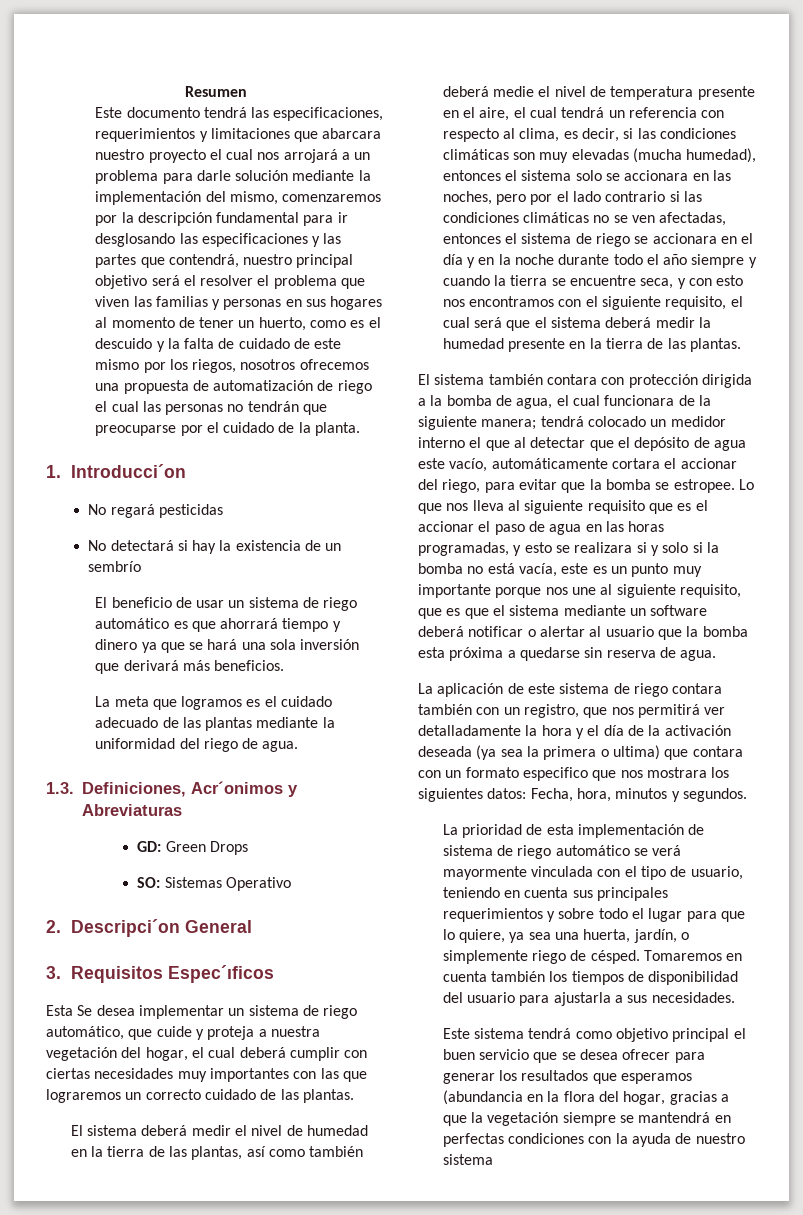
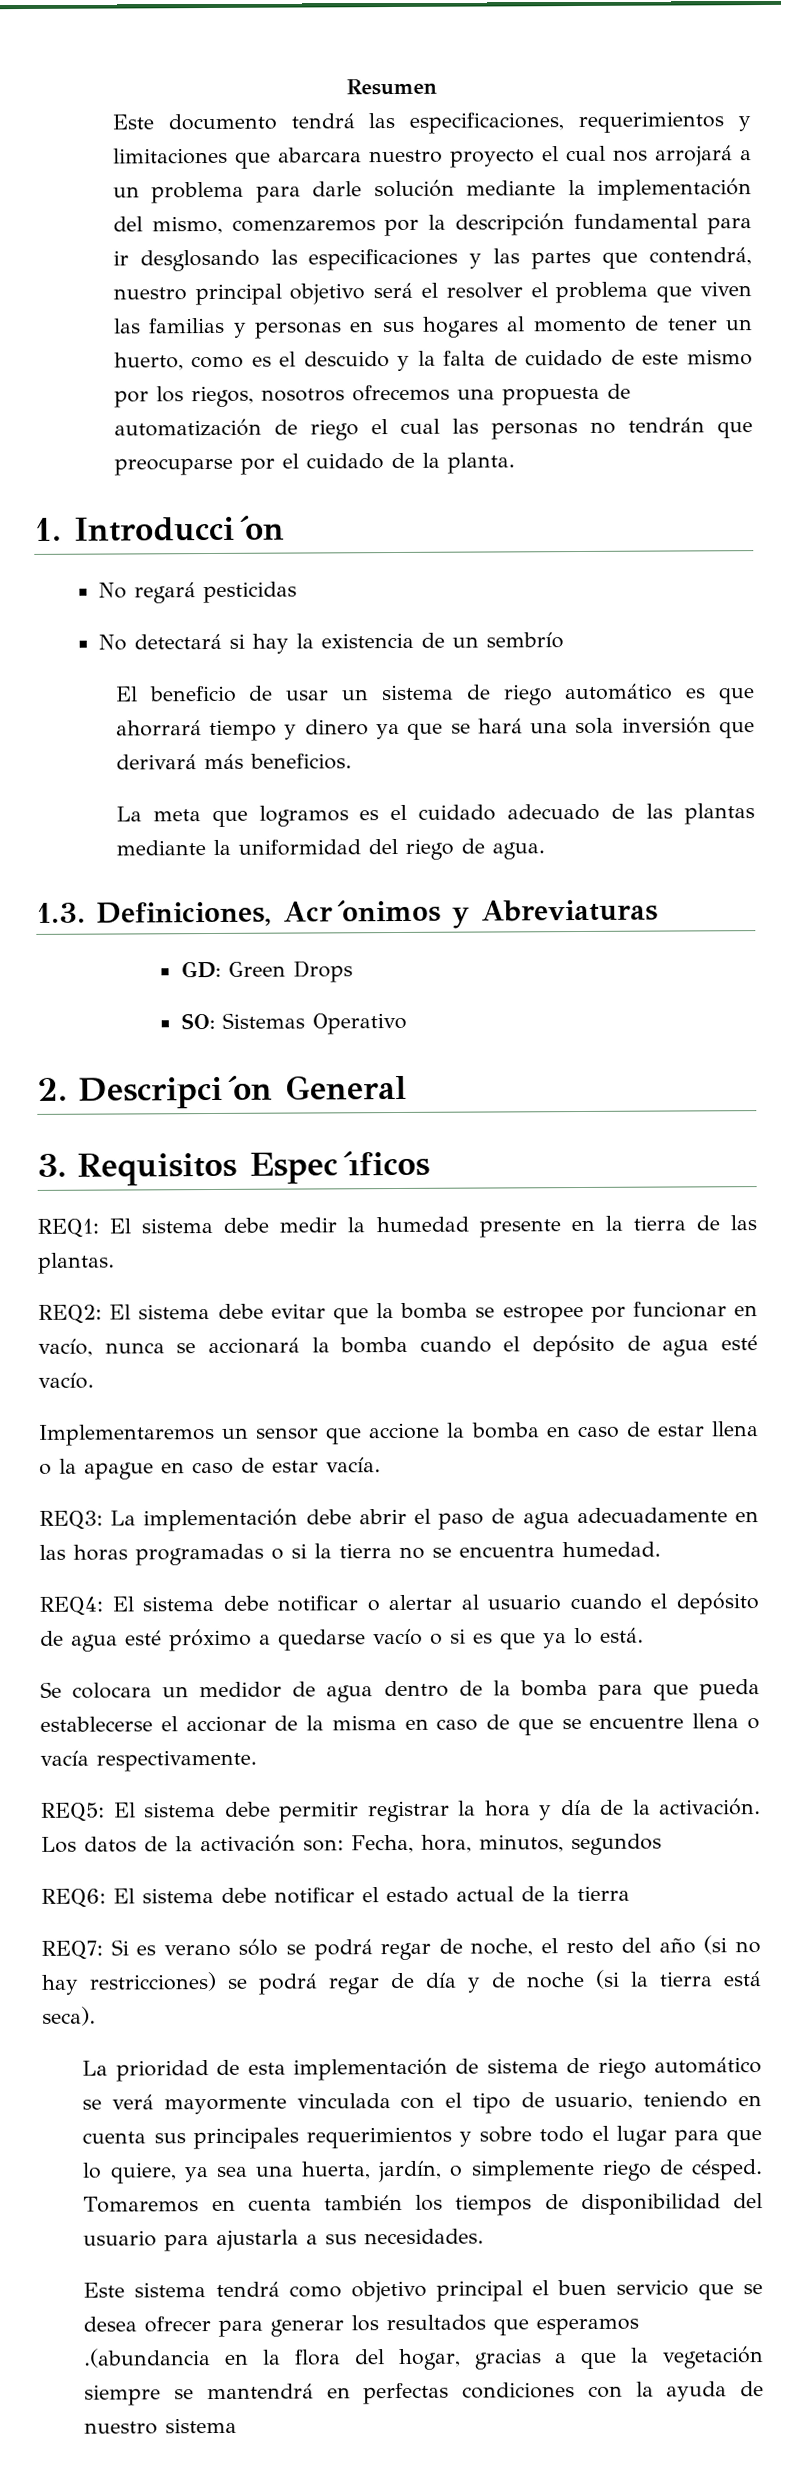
[46,1005,358,1019] [46,1026,320,1040] [46,1047,368,1061] [46,1068,367,1082] [46,1089,354,1103] [70,1125,368,1136] [70,1146,364,1160] [442,86,755,100] [442,107,725,121] [442,128,736,142] [442,148,757,163] [442,170,731,181] [442,191,702,205] [442,212,727,226] [442,233,754,247] [442,254,757,268] [442,275,744,289] [442,296,743,310] [442,317,652,331] Esta Se desea implementar un sistema de riego automático, que cuide y proteja a nuestra vegetación del hogar, el cual deberá cumplir con ciertas necesidades muy importantes con las que lograremos un correcto cuidado de las plantas. // El sistema deberá medir el nivel de humedad en la tierra de las plantas, así como también deberá medie el nivel de temperatura presente en el aire, el cual tendrá un referencia con respecto al clima, es decir, si las condiciones climáticas son muy elevadas (mucha humedad), entonces el sistema solo se accionara en las noches, pero por el lado contrario si las condiciones climáticas no se ven afectadas, entonces el sistema de riego se accionara en el día y en la noche durante todo el año siempre y cuando la tierra se encuentre seca, y con esto nos encontramos con el siguiente requisito, el cual será que el sistema deberá -> [37,1217,270,1238] REQ1: El sistema debe
[418,374,752,388] [418,395,711,409] [418,416,726,430] [418,437,746,451] [418,458,737,472] [418,479,515,493] El sistema también contara con protección dirigida a la bomba de agua, el cual funcionara de la siguiente manera; tendrá colocado un medidor interno el que al detectar que el depósito de agua este vacío, automáticamente cortara el accionar del riego, para -> [38,1303,264,1324] REQ2: El sistema debe
[673,479,754,493] [418,500,708,514] [418,521,474,532] estropee. Lo que nos lleva al siguiente requisito que es el accionar -> [502,1301,758,1324] [38,1334,758,1358] [38,1372,94,1389] [38,1421,759,1446] [39,1457,381,1480] [39,1508,407,1532] estropee por funcionar en vacío, nunca se accionará la bomba cuando el depósito de agua esté vacío. // Implementaremos un sensor que accione la bomba en caso de estar llena o la apague en caso de estar vacía. // REQ3: La implementación debe abrir
(582, 529) none -> [576,1507,728,1524] adecuadamente
[418,542,719,556] [418,563,702,577] [418,584,741,598] [418,605,708,619] [418,626,464,637] programadas, y esto se realizara si y solo si la bomba no está vacía, este es un punto muy importante porque nos une al siguiente requisito, que es que el sistema mediante un software deberá -> [135,1541,661,1566] [39,1595,269,1616] programadas o si la tierra no se encuentra humedad. // REQ4: El sistema debe
[657,626,748,640] [418,647,717,661] [418,683,723,697] [418,704,726,718] [418,725,521,736] que la bomba esta próxima a quedarse sin reserva de agua. // La aplicación de este sistema de riego contara también con un registro, que nos permitirá ver detalladamente -> [569,1592,760,1615] [40,1627,644,1652] [40,1679,761,1703] [40,1713,760,1736] [40,1749,257,1772] [41,1800,450,1823] cuando el depósito de agua esté próximo a quedarse vacío o si es que ya lo está. // Se colocara un medidor de agua dentro de la bomba para que pueda establecerse el accionar de la misma en caso de que se encuentre llena o vacía respectivamente. // REQ5: El sistema debe permitir registrar
[587,725,600,736] el -> (552, 1813) none
[664,725,731,736] [418,745,743,760] [418,767,730,781] [418,788,747,802] activación deseada (ya sea la primera o ultima) que contara con un formato especifico que nos mostrara los siguientes datos: Fecha, hora, minutos y segundos. -> [658,1798,761,1816] [41,1833,662,1856] [41,1885,630,1908] [41,1935,762,1961] [41,1969,762,1995] [42,2006,96,2026] activación. Los datos de la activación son: Fecha, hora, minutos, segundos // REQ6: El sistema debe notificar el estado actual de la tierra // REQ7: Si es verano sólo se podrá regar de noche, el resto del año (si no hay restricciones) se podrá regar de día y de noche (si la tierra está seca).
[442,1090,523,1105] (abundancia -> [83,2348,212,2368] .(abundancia

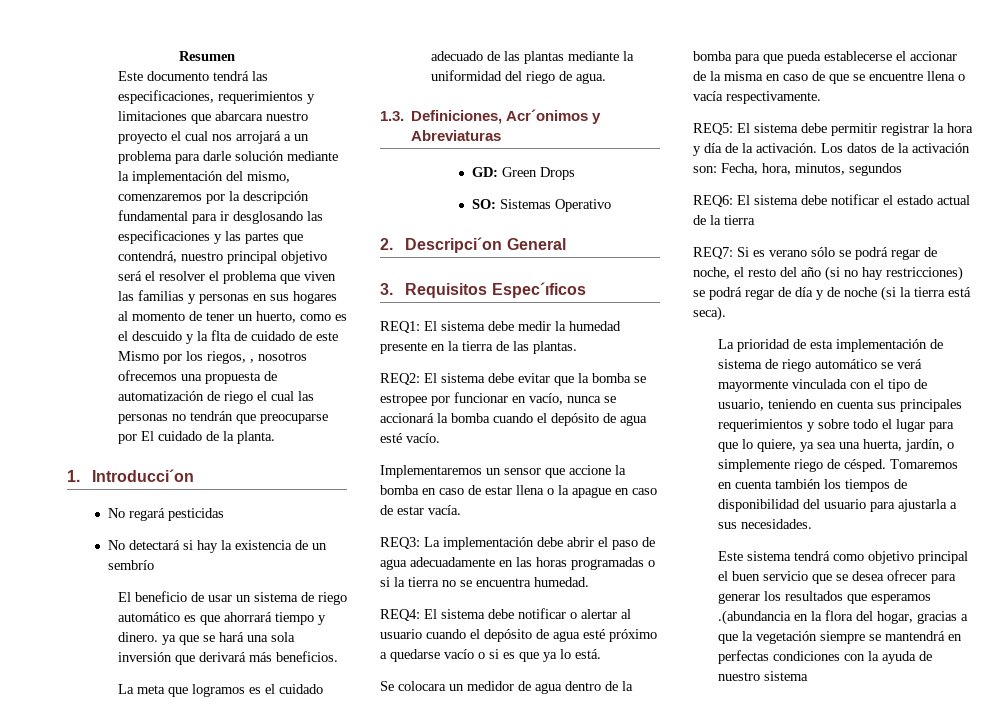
[443,350,487,366] falta -> [210,330,231,341] flta
[686,349,753,366] mismo -> [117,351,159,361] Mismo
(254, 396) none -> [249,359,254,363] ,
[281,453,299,469] el -> [140,431,154,441] El
[304,719,369,736] dinero -> [117,632,158,642] dinero.

